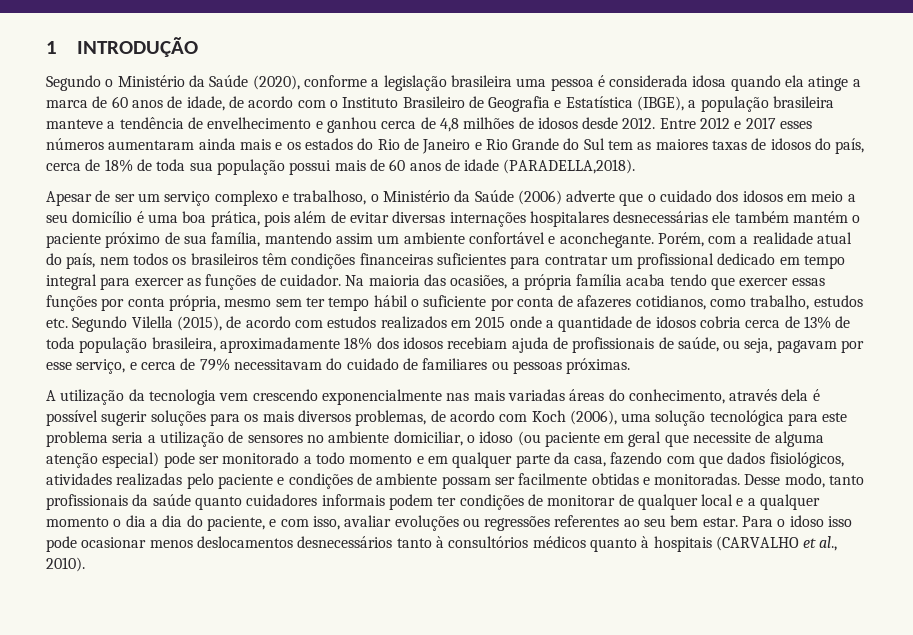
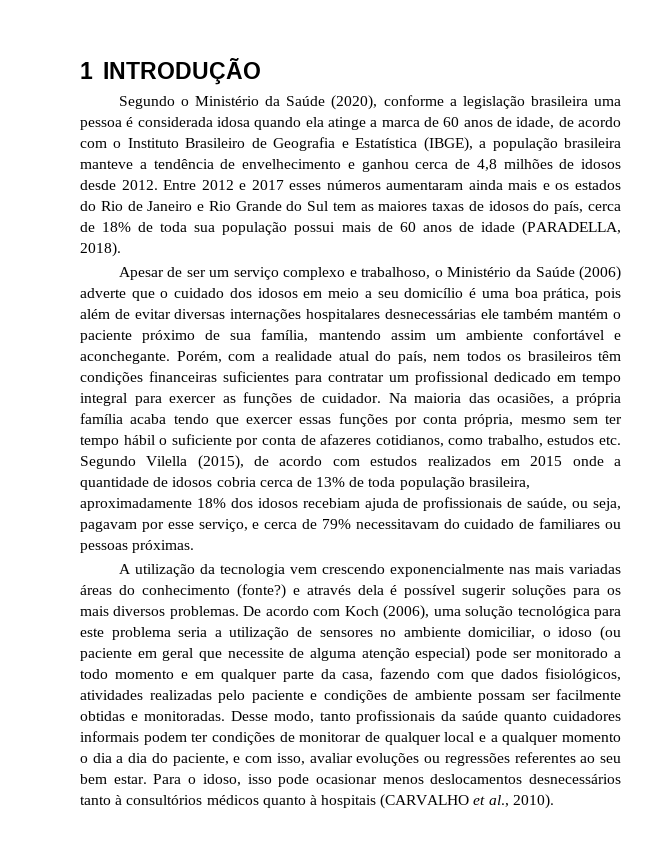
[503,159,636,174] (PARADELLA,2018). -> [522,221,622,236] [80,242,121,257] (PARADELLA, 2018).
[628,389,725,404] conhecimento, -> [141,584,300,599] conhecimento (fonte?) e
[355,410,446,426] problemas, de -> [169,606,262,619] problemas. De
[789,515,824,527] idoso -> [202,774,241,786] idoso,

